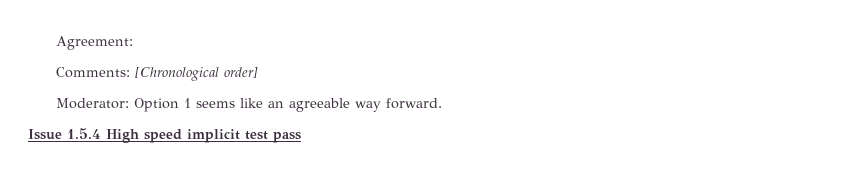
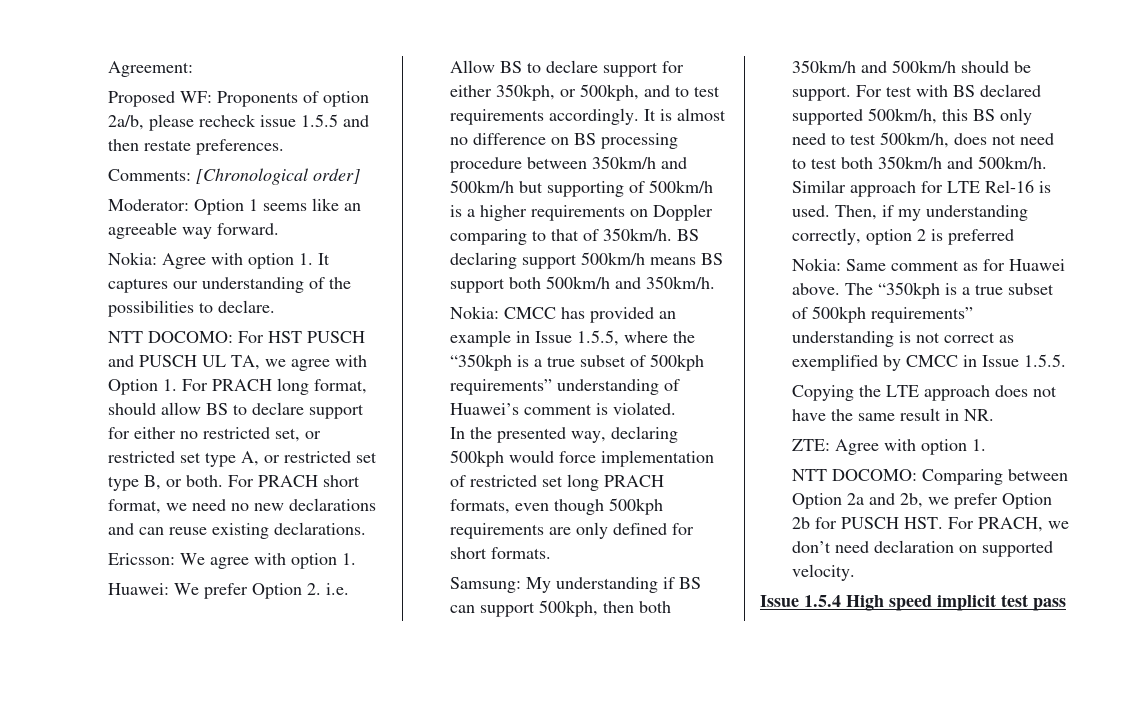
(133, 43) none -> [107,91,369,107] [107,114,369,131] [107,139,284,155] // Proposed WF: Proponents of option 2a/b, please recheck issue 1.5.5 and then restate preferences.
(442, 103) none -> [107,252,330,269] [107,277,351,293] [107,300,275,317] [107,331,365,343] [107,355,367,371] [107,378,367,395] [107,402,364,419] [107,427,321,442] [107,451,377,467] [107,475,360,491] [107,498,376,514] [107,522,366,539] [107,553,356,569] [107,583,349,599] [449,60,684,77] [449,84,720,101] [449,108,726,125] [449,133,678,149] [449,156,687,173] [449,180,713,197] [449,204,713,221] [449,228,699,245] [449,252,723,269] [449,276,715,293] [449,306,676,323] [449,330,695,347] [449,354,704,371] [449,379,680,395] [449,402,676,415] [449,426,678,443] [449,450,714,467] [449,474,664,491] [449,498,663,515] [449,522,694,539] [449,547,551,559] [449,577,701,593] [449,600,671,617] [791,60,1031,73] [791,84,1041,101] [791,108,1032,125] [791,132,1054,148] [791,156,1047,169] [791,180,1051,197] [791,205,1028,221] [791,228,1014,245] [791,258,1065,271] [791,282,1054,299] [791,306,973,323] [791,331,1014,347] [791,354,1066,371] [791,385,1057,401] [791,408,994,421] [791,439,986,455] [791,469,1068,485] [791,493,1052,509] [791,517,1069,532] [791,540,1053,557] [791,564,855,581] // Nokia: Agree with option 1. It captures our understanding of the possibilities to declare. // NTT DOCOMO: For HST PUSCH and PUSCH UL TA, we agree with Option 1. For PRACH long format, should allow BS to declare support for either no restricted set, or restricted set type A, or restricted set type B, or both. For PRACH short format, we need no new declarations and can reuse existing declarations. // Ericsson: We agree with option 1. // Huawei: We prefer Option 2. i.e. Allow BS to declare support for either 350kph, or 500kph, and to test requirements accordingly. It is almost no difference on BS processing procedure between 350km/h and 500km/h but supporting of 500km/h is a higher requirements on Doppler comparing to that of 350km/h. BS declaring support 500km/h means BS support both 500km/h and 350km/h. // Nokia: CMCC has provided an example in Issue 1.5.5, where the “350kph is a true subset of 500kph requirements” understanding of Huawei’s comment is violated. // In the presented way, declaring 500kph would force implementation of restricted set long PRACH formats, even though 500kph requirements are only defined for short formats. // Samsung: My understanding if BS can support 500kph, then both 350km/h and 500km/h should be support. For test with BS declared supported 500km/h, this BS only need to test 500km/h, does not need to test both 350km/h and 500km/h. Similar approach for LTE Rel-16 is used. Then, if my understanding correctly, option 2 is preferred // Nokia: Same comment as for Huawei above. The “350kph is a true subset of 500kph requirements” understanding is not correct as exemplified by CMCC in Issue 1.5.5. // Copying the LTE approach does not have the same result in NR. // ZTE: Agree with option 1. // NTT DOCOMO: Comparing between Option 2a and 2b, we prefer Option 2b for PUSCH HST. For PRACH, we don’t need declaration on supported velocity.

